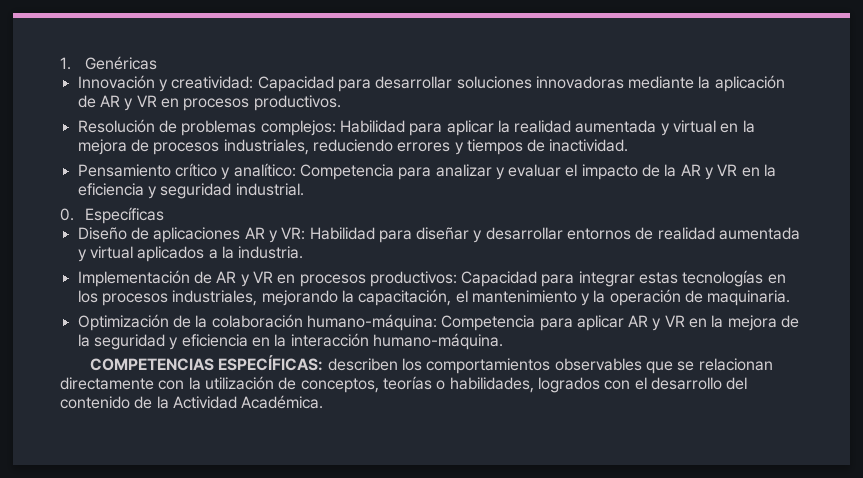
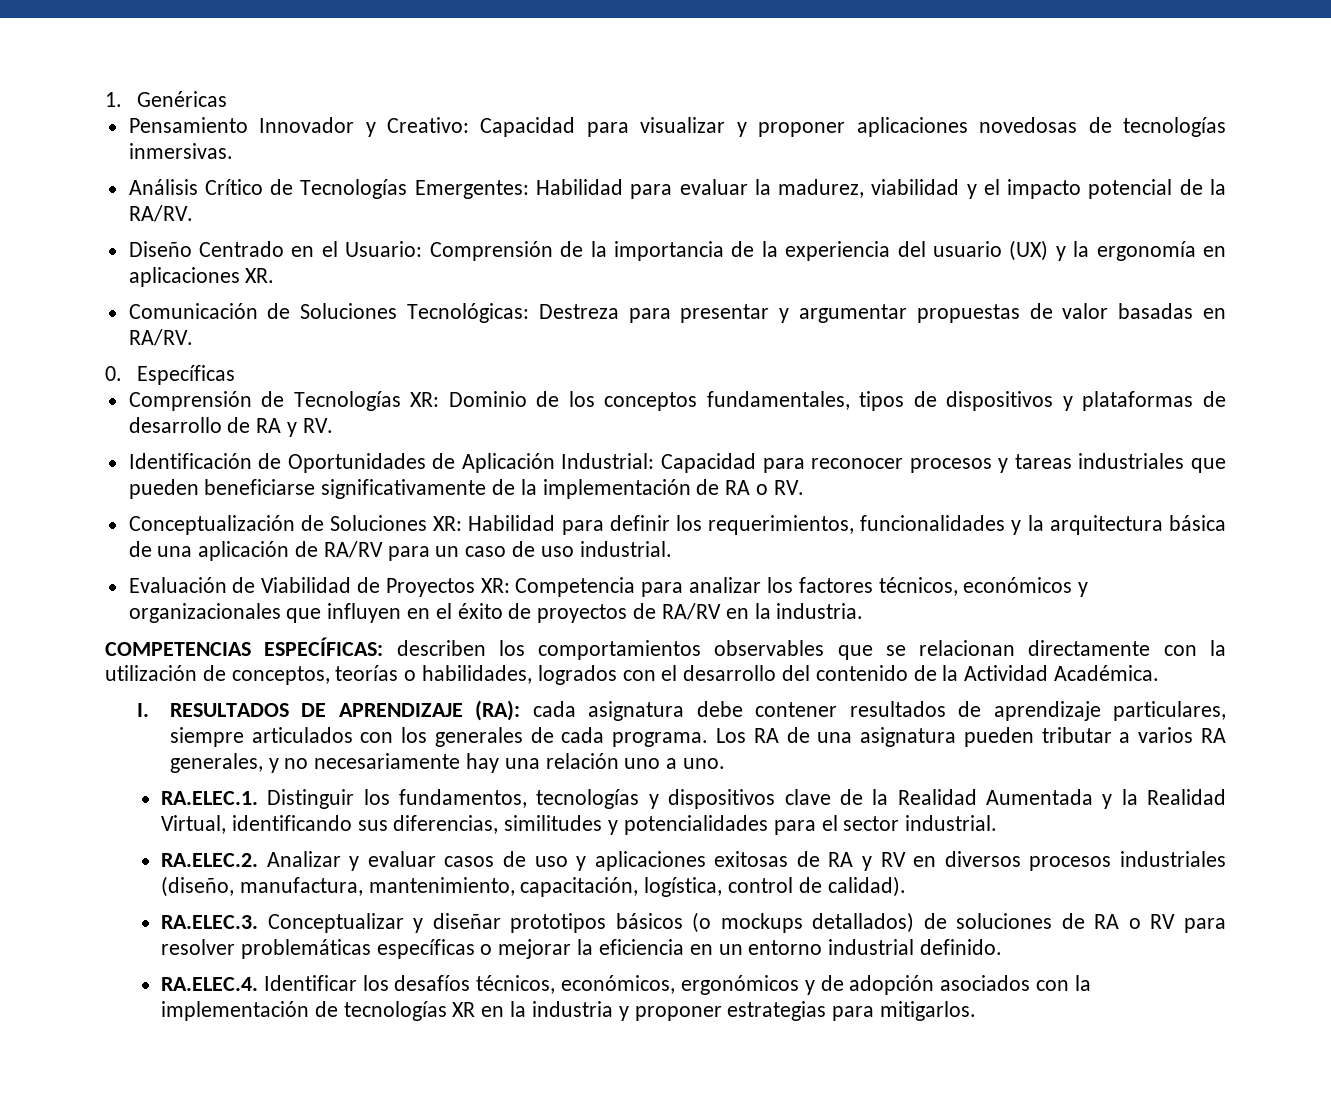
[77,75,785,92] [77,95,341,111] [77,119,755,136] [77,139,629,155] [77,163,562,180] Innovación y creatividad: Capacidad para desarrollar soluciones innovadoras mediante la aplicación de AR y VR en procesos productivos. // Resolución de problemas complejos: Habilidad para aplicar la realidad aumentada y virtual en la mejora de procesos industriales, reduciendo errores y tiempos de inactividad. // Pensamiento crítico y analítico: Competencia para analizar y evaluar -> [128,117,1226,137] [128,143,233,159] [128,179,977,199] Pensamiento Innovador y Creativo: Capacidad para visualizar y proponer aplicaciones novedosas de tecnologías inmersivas. // Análisis Crítico de Tecnologías Emergentes: Habilidad para evaluar la madurez, viabilidad y
[642,164,777,180] [77,183,304,199] [60,207,165,224] [77,227,801,243] [77,246,304,262] [77,270,786,287] [77,289,791,306] [77,314,800,331] [77,333,503,350] de la AR y VR en la eficiencia y seguridad industrial. // 0. Específicas // Diseño de aplicaciones AR y VR: Habilidad para diseñar y desarrollar entornos de realidad aumentada y virtual aplicados a la industria. // Implementación de AR y VR en procesos productivos: Capacidad para integrar estas tecnologías en los procesos industriales, mejorando la capacitación, el mantenimiento y la operación de maquinaria. // Optimización de la colaboración humano-máquina: Competencia para aplicar AR y VR en la mejora de la seguridad y eficiencia en la interacción humano-máquina. -> [1088,179,1226,199] [128,205,193,222] [128,240,1226,261] [128,267,275,287] [128,303,1227,323] [128,329,193,346] [105,365,236,385] [128,391,1226,411] [128,417,333,437] [128,453,1226,473] [128,479,804,499] [128,515,1226,535] [128,541,672,561] [128,577,1089,597] [128,603,864,623] potencial de la RA/RV. // Diseño Centrado en el Usuario: Comprensión de la importancia de la experiencia del usuario (UX) y la ergonomía en aplicaciones XR. // Comunicación de Soluciones Tecnológicas: Destreza para presentar y argumentar propuestas de valor basadas en RA/RV. // 0. Específicas // Comprensión de Tecnologías XR: Dominio de los conceptos fundamentales, tipos de dispositivos y plataformas de desarrollo de RA y RV. // Identificación de Oportunidades de Aplicación Industrial: Capacidad para reconocer procesos y tareas industriales que pueden beneficiarse significativamente de la implementación de RA o RV. // Conceptualización de Soluciones XR: Habilidad para definir los requerimientos, funcionalidades y la arquitectura básica de una aplicación de RA/RV para un caso de uso industrial. // Evaluación de Viabilidad de Proyectos XR: Competencia para analizar los factores técnicos, económicos y organizacionales que influyen en el éxito de proyectos de RA/RV en la industria.
(324, 402) none -> [137,700,1226,721] [169,727,1227,747] [169,753,726,773] [161,789,1226,809] [161,815,998,835] [161,851,1227,871] [161,876,906,897] [161,912,1226,933] [161,939,1002,959] [161,975,1091,995] [161,1001,976,1021] // I. RESULTADOS DE APRENDIZAJE (RA): cada asignatura debe contener resultados de aprendizaje particulares, siempre articulados con los generales de cada programa. Los RA de una asignatura pueden tributar a varios RA generales, y no necesariamente hay una relación uno a uno. // RA.ELEC.1. Distinguir los fundamentos, tecnologías y dispositivos clave de la Realidad Aumentada y la Realidad Virtual, identificando sus diferencias, similitudes y potencialidades para el sector industrial. // RA.ELEC.2. Analizar y evaluar casos de uso y aplicaciones exitosas de RA y RV en diversos procesos industriales (diseño, manufactura, mantenimiento, capacitación, logística, control de calidad). // RA.ELEC.3. Conceptualizar y diseñar prototipos básicos (o mockups detallados) de soluciones de RA o RV para resolver problemáticas específicas o mejorar la eficiencia en un entorno industrial definido. // RA.ELEC.4. Identificar los desafíos técnicos, económicos, ergonómicos y de adopción asociados con la implementación de tecnologías XR en la industria y proponer estrategias para mitigarlos.

